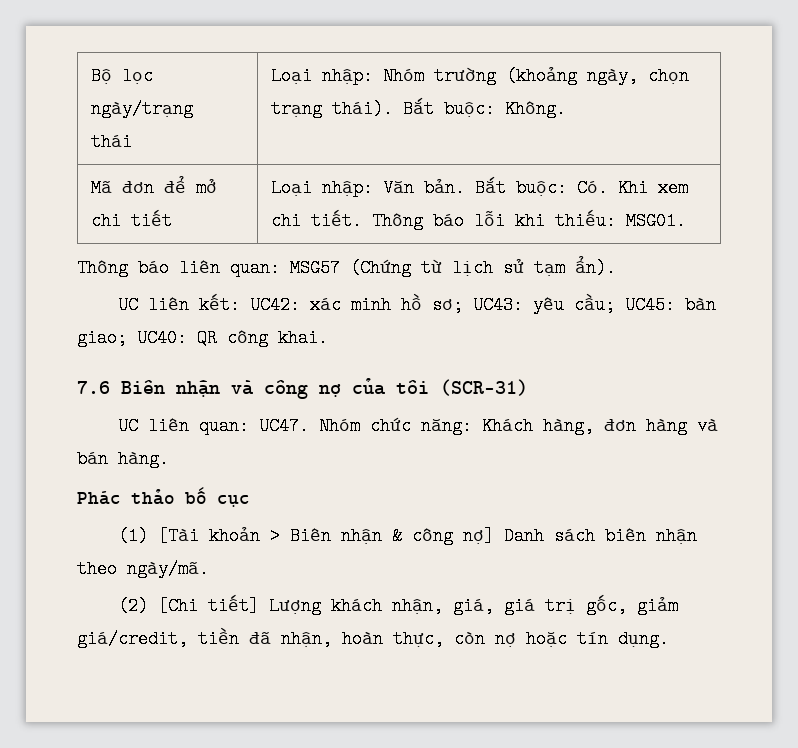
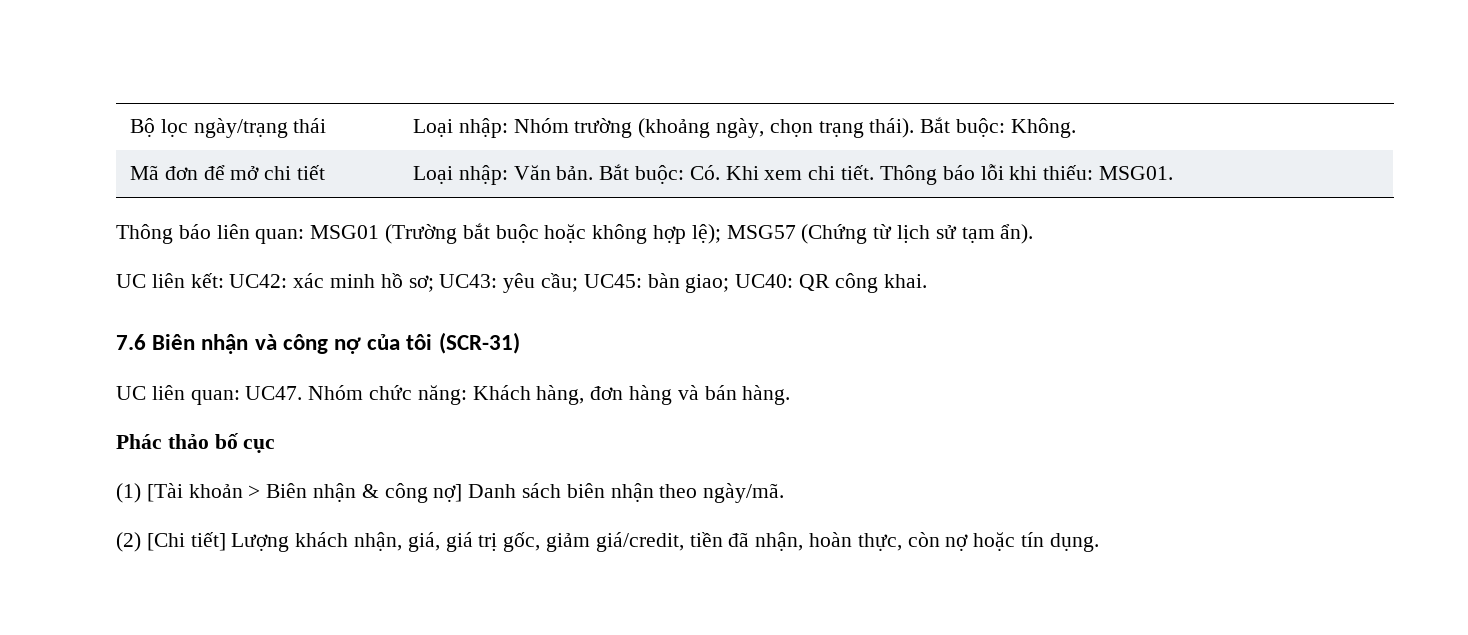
(280, 268) none -> [310,223,721,244] MSG01 (Trường bắt buộc hoặc không hợp lệ);

